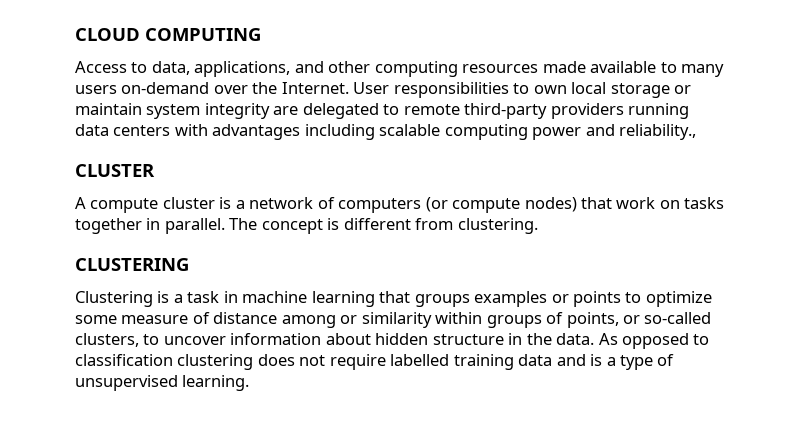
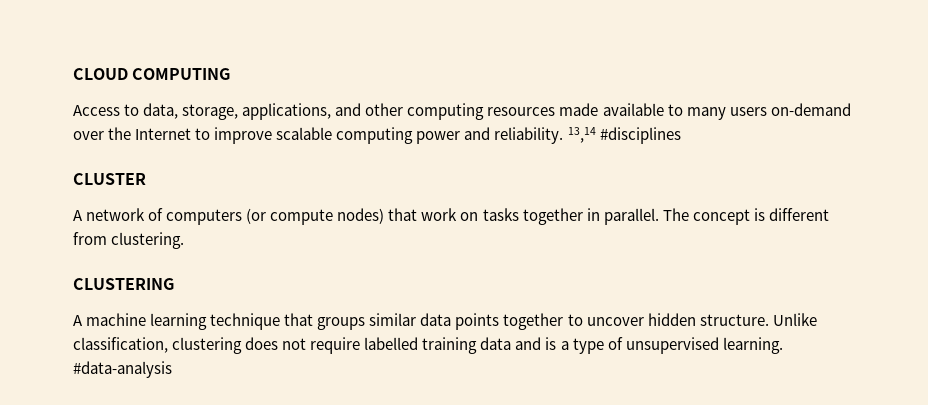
(190, 68) none -> [182,104,239,120] storage,
[281,82,692,98] [75,103,690,119] [75,124,375,140] Internet. User responsibilities to own local storage or maintain system integrity are delegated to remote third-party providers running data centers with advantages including -> [135,127,273,144] Internet to improve
[619,124,697,140] reliability., -> [494,127,681,144] reliability. 13,14 #disciplines
[90,197,245,213] compute cluster is a -> (83, 215) none
[75,291,238,307] Clustering is a task in -> [73,315,83,326] A
(375, 299) none -> [210,313,281,330] technique
[474,291,712,307] [75,312,712,328] [75,333,710,349] [75,354,173,366] examples or points to optimize some measure of distance among or similarity within groups of points, or so-called clusters, to uncover information about hidden structure in the data. As opposed to classification -> [369,313,817,330] [73,337,168,353] similar data points together to uncover hidden structure. Unlike classification,
(250, 383) none -> [73,361,172,378] #data-analysis

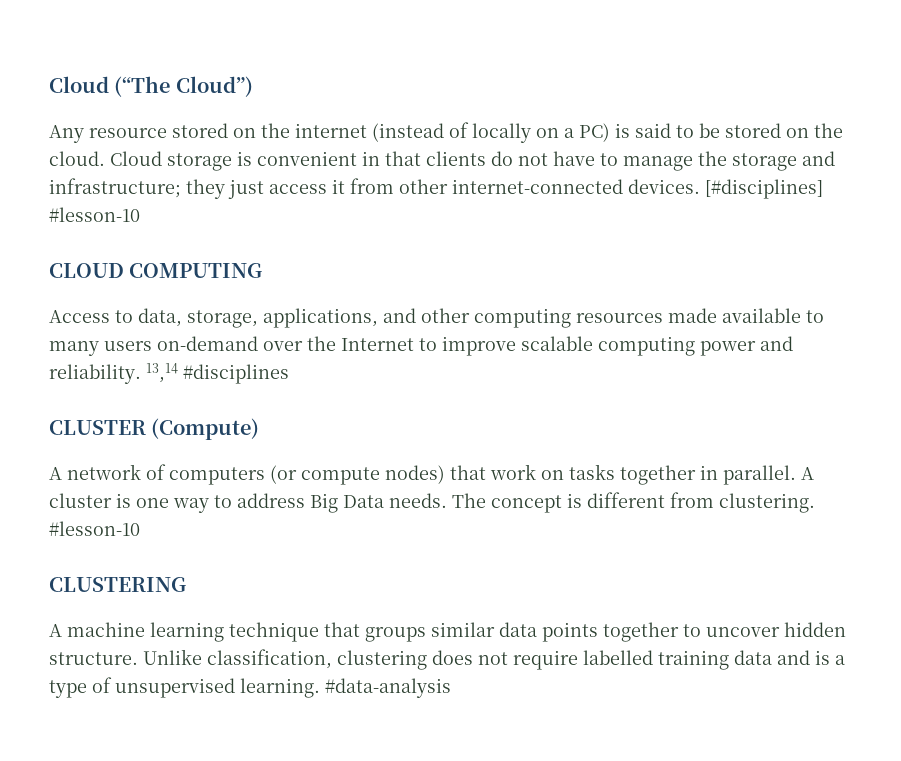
(73, 74) none -> [49,76,253,97] [49,122,843,143] [49,151,835,171] [49,178,823,199] [49,207,140,222] Cloud (“The Cloud”) // Any resource stored on the internet (instead of locally on a PC) is said to be stored on the cloud. Cloud storage is convenient in that clients do not have to manage the storage and infrastructure; they just access it from other internet-connected devices. [#disciplines] #lesson-10 //
(146, 179) none -> [151,418,260,440] (Compute)
(659, 216) none -> [801,467,814,480] [49,493,447,513] A cluster is one way to address Big Data needs.
(185, 240) none -> [49,521,140,536] #lesson-10

